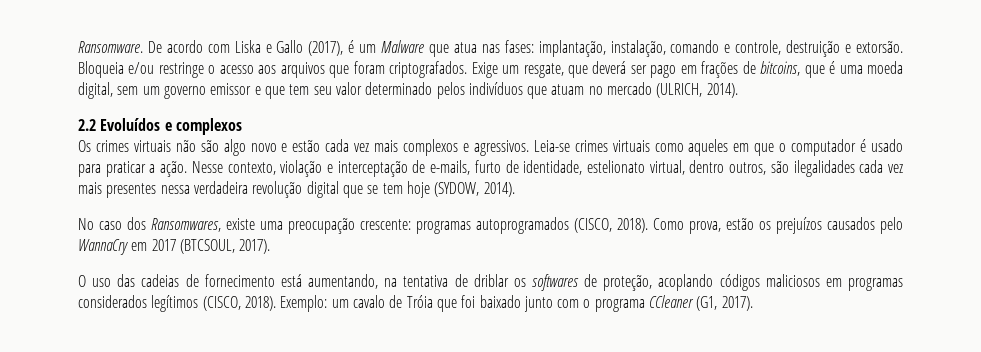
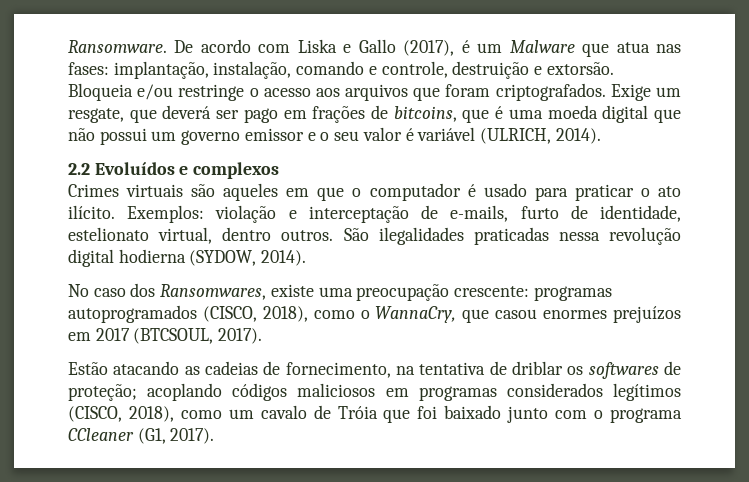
[78,82,653,99] digital, sem um governo emissor e que tem seu valor determinado pelos indivíduos que atuam no mercado -> [602,105,681,123] [68,127,476,145] digital que não possui um governo emissor e o seu valor é variável
[78,139,684,156] Os crimes virtuais não são algo novo e estão cada vez mais complexos e agressivos. Leia-se crimes virtuais como -> [68,184,216,197] Crimes virtuais são
[149,160,276,177] a ação. Nesse contexto, -> [640,186,682,197] [68,205,205,223] o ato ilícito. Exemplos:
[729,160,903,177] [78,181,430,198] outros, são ilegalidades cada vez mais presentes nessa verdadeira revolução digital que se tem hoje -> [281,227,681,245] [68,249,186,267] outros. São ilegalidades praticadas nessa revolução digital hodierna
[617,217,903,234] [78,239,271,255] [78,274,379,289] 2018). Como prova, estão os prejuízos causados pelo WannaCry em 2017 (BTCSOUL, 2017). // O uso das cadeias de fornecimento está aumentando, -> [262,306,682,323] [68,328,263,344] [68,361,391,378] 2018), como o WannaCry, que casou enormes prejuízos em 2017 (BTCSOUL, 2017). // Estão atacando as cadeias de fornecimento,
[603,274,653,291] proteção, -> [68,384,137,401] proteção;
[244,295,328,312] 2018). Exemplo: -> [128,406,222,422] 2018), como

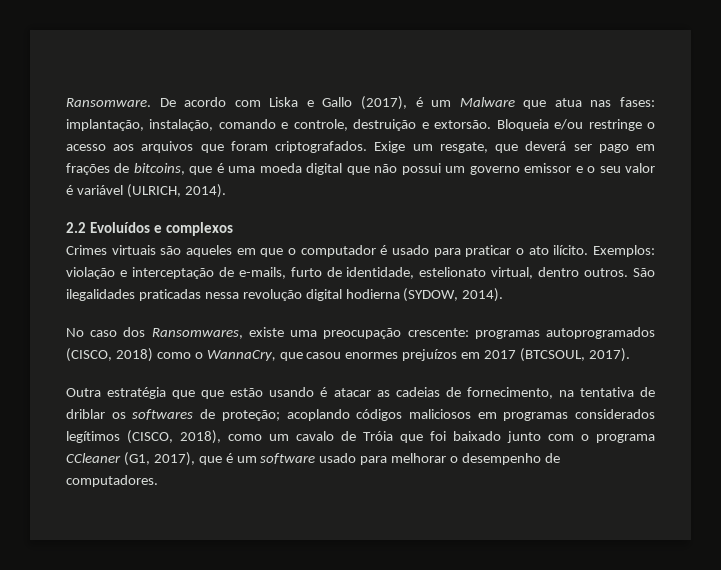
[262,306,308,322] 2018), -> [115,348,153,362] 2018)
[68,361,180,375] Estão atacando -> [66,387,371,399] Outra estratégia que que estão usando é atacar
[170,428,215,444] 2017). -> [153,452,560,466] [66,475,158,487] 2017), que é um software usado para melhorar o desempenho de computadores.

